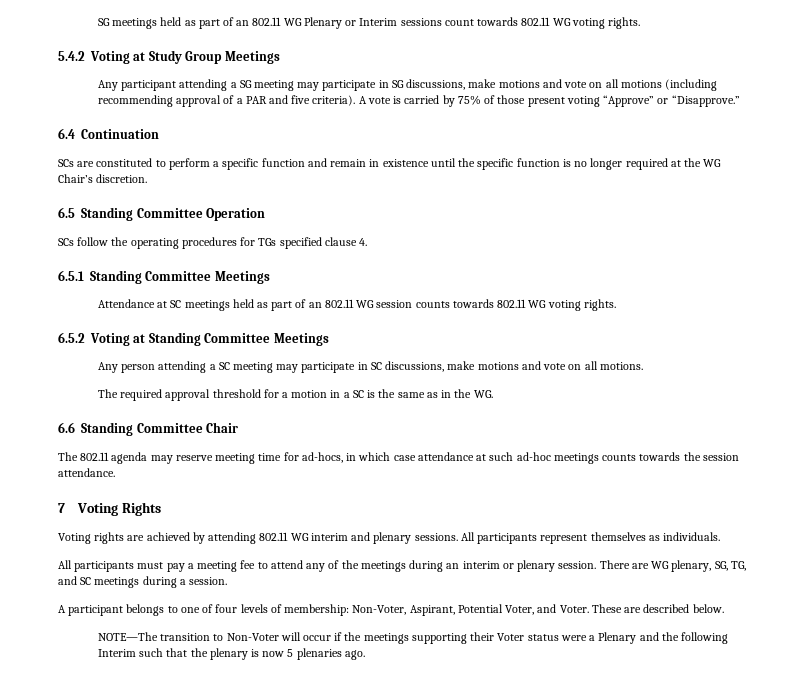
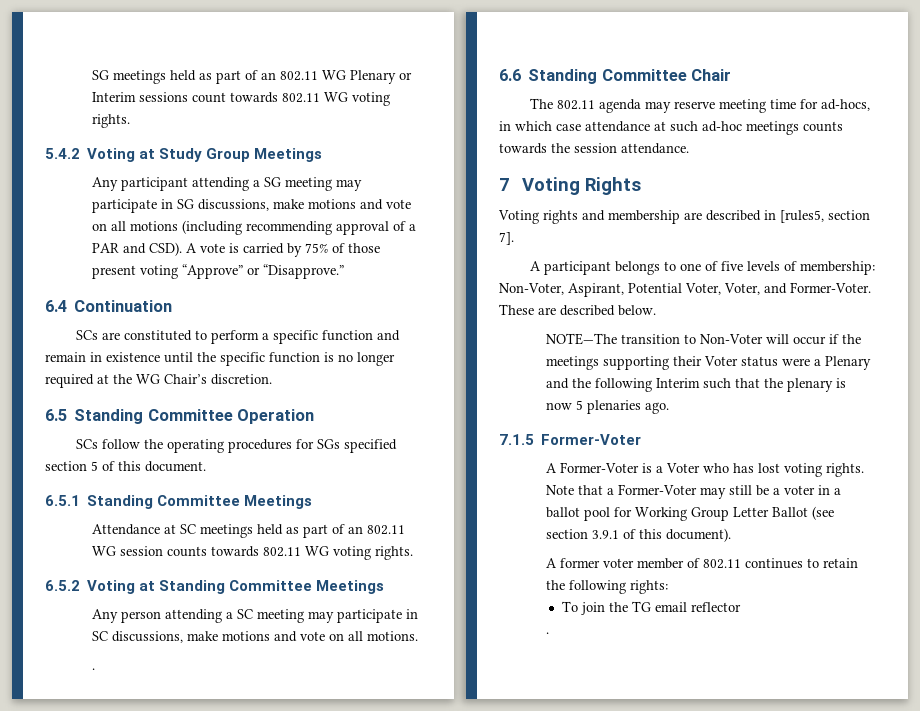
[291,95,356,106] five criteria). -> [148,242,182,256] CSD).
[258,237,368,249] TGs specified clause 4. -> [316,439,397,453] [45,461,206,472] SGs specified section 5 of this document.
[97,389,493,401] The required approval threshold for a motion in a SC is the same as in the WG. -> [91,668,95,670] .
[127,532,721,544] [58,560,746,572] [58,576,228,588] are achieved by attending 802.11 WG interim and plenary sessions. All participants represent themselves as individuals. // All participants must pay a meeting fee to attend any of the meetings during an interim or plenary session. There are WG plenary, SG, TG, and SC meetings during a session. -> [582,210,870,224] [499,232,514,245] and membership are described in [rules5, section 7].
[215,604,238,613] four -> [720,261,743,271] five
[537,604,589,613] and Voter. -> [724,282,871,295] Voter, and Former-Voter.
(365, 655) none -> [499,434,642,445] [545,462,864,477] [545,484,841,499] [545,506,834,521] [545,528,731,542] [545,558,858,569] [545,580,668,594] [561,601,741,615] [545,632,549,634] // 7.1.5 Former-Voter // A Former-Voter is a Voter who has lost voting rights. Note that a Former-Voter may still be a voter in a ballot pool for Working Group Letter Ballot (see section 3.9.1 of this document). // A former voter member of 802.11 continues to retain the following rights: // To join the TG email reflector // .

